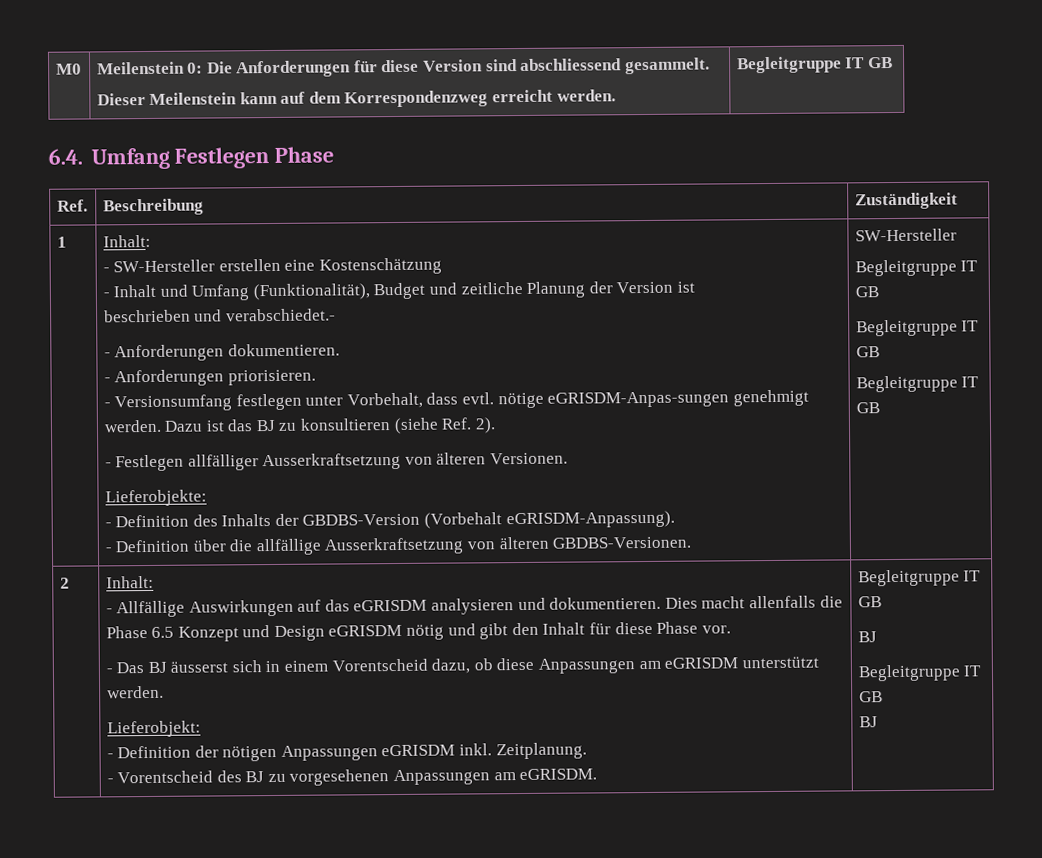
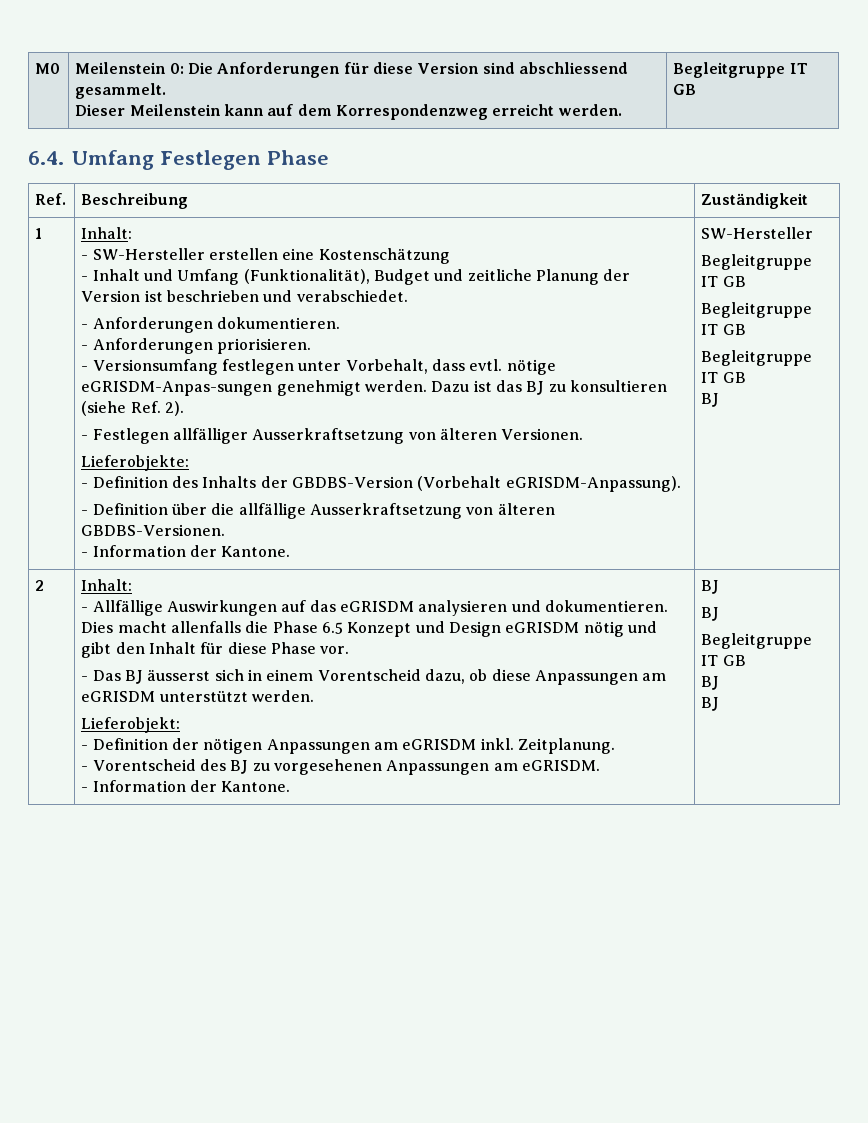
(695, 287) // -> (163, 296) none
[225,308,336,322] verabschiedet.- -> [296,290,408,302] verabschiedet.
(692, 542) none -> [81,545,291,557] // - Information der Kantone.
(880, 408) none -> [701,393,720,407] // BJ
(378, 753) none -> [374,742,399,750] am
[857,569,982,587] [857,596,882,608] | Begleitgruppe IT GB -> [81,780,291,792] [701,580,720,594] // - Information der Kantone. | BJ
(878, 722) none -> [701,697,720,711] // BJ

